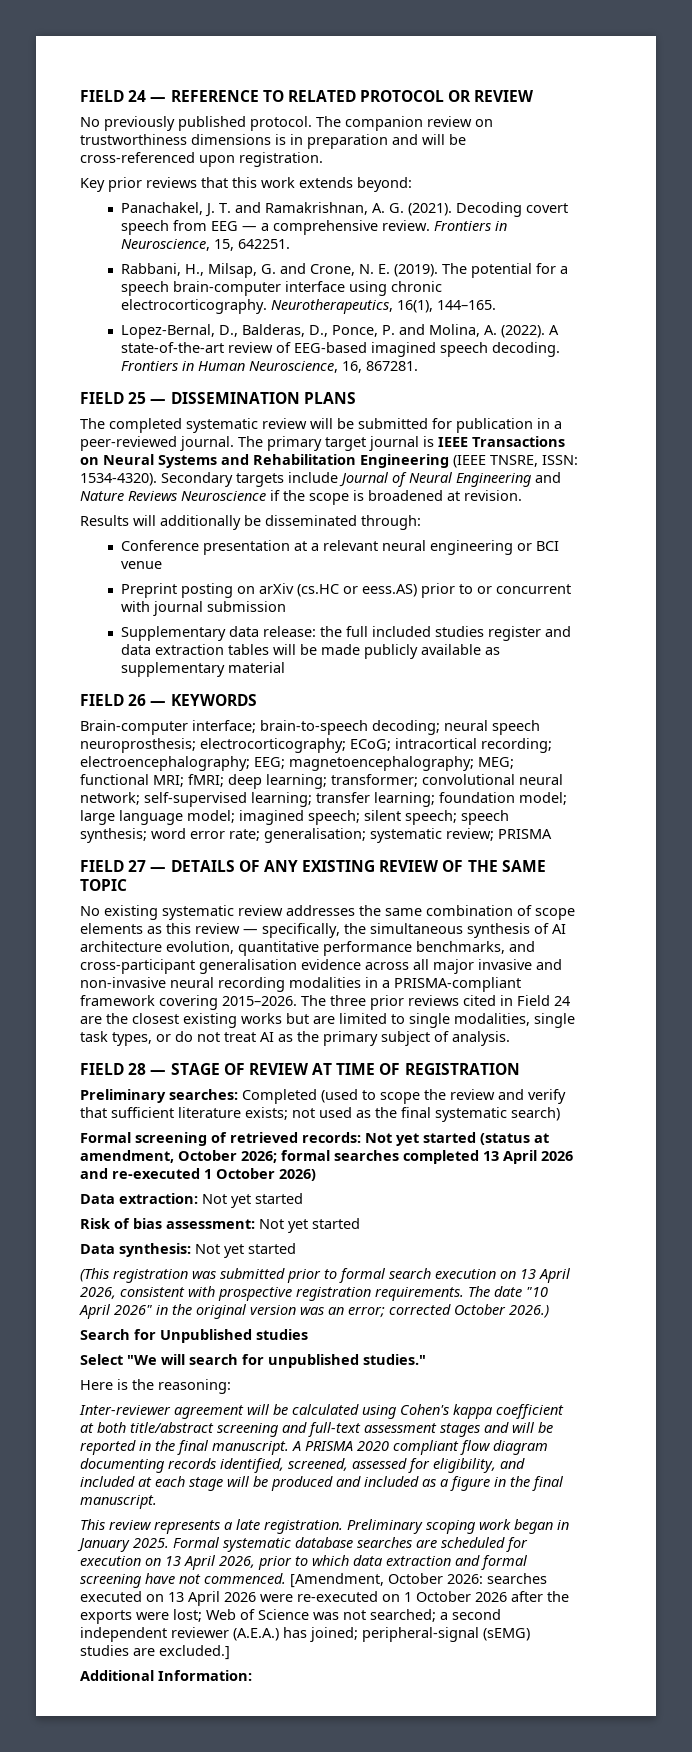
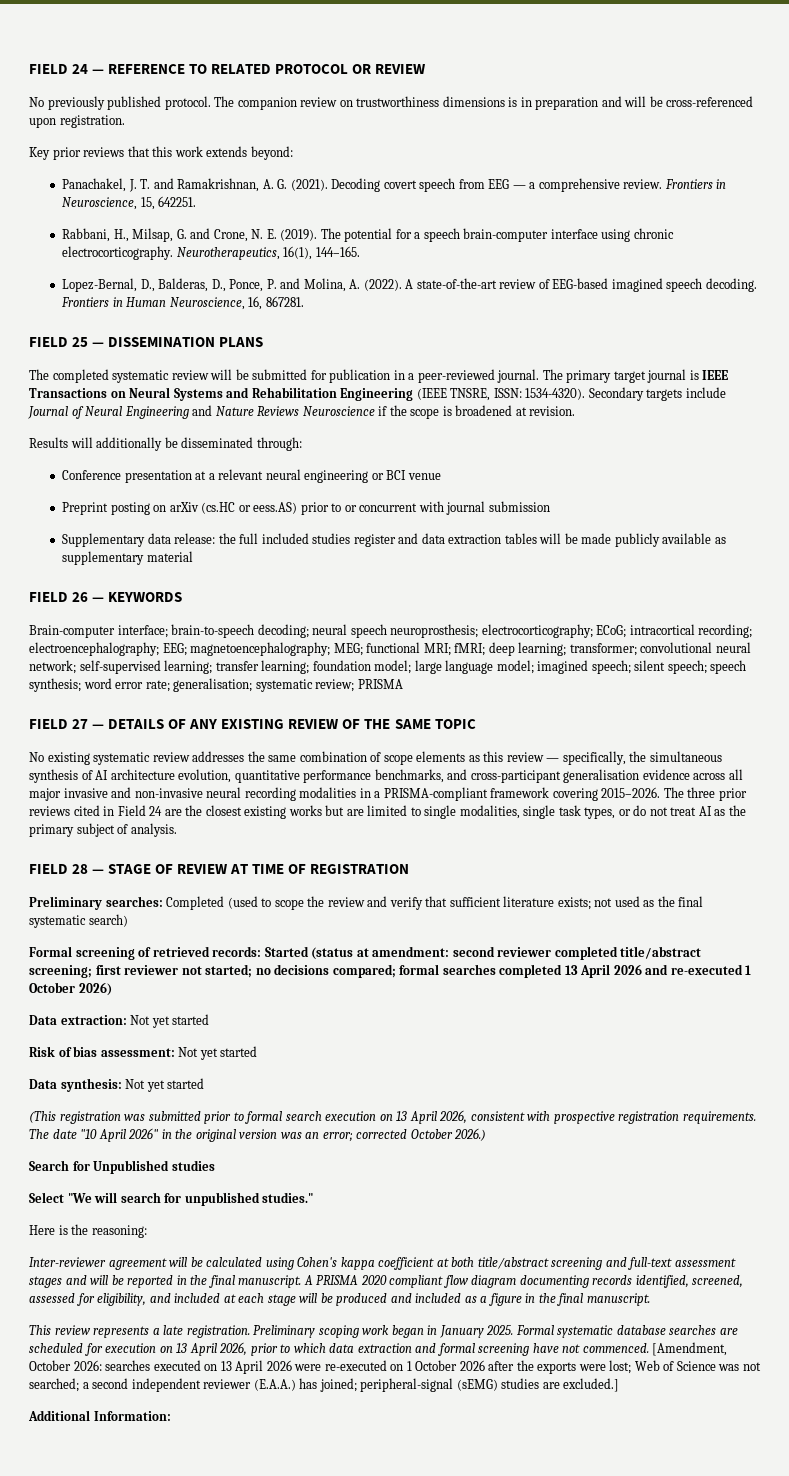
[365,1132,549,1146] [80,1150,277,1163] Not yet started (status at amendment, October 2026; -> [264,946,702,960] [29,964,396,978] Started (status at amendment: second reviewer completed title/abstract screening; first reviewer not started; no decisions compared;
[233,1628,279,1641] (A.E.A.) -> [253,1379,296,1391] (E.A.A.)

